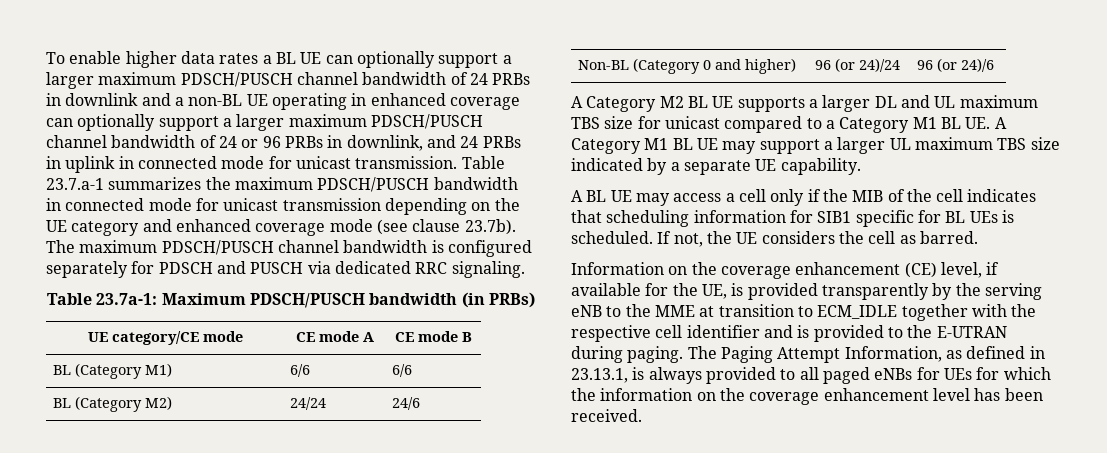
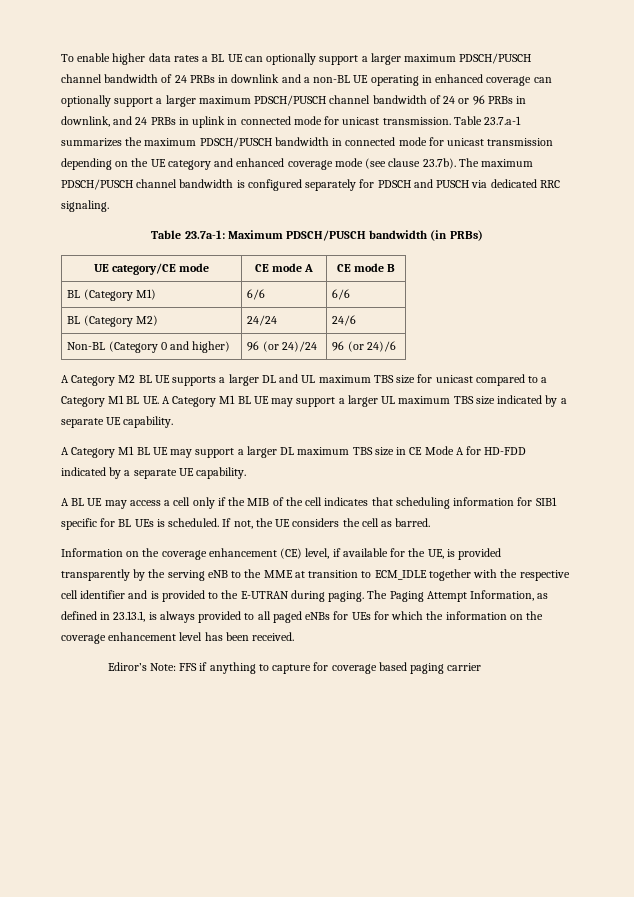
(861, 166) none -> [61,446,527,458] [61,467,247,479] // A Category M1 BL UE may support a larger DL maximum TBS size in CE Mode A for HD-FDD indicated by a separate UE capability.
(642, 415) none -> [107,662,482,674] // Ediror’s Note: FFS if anything to capture for coverage based paging carrier

